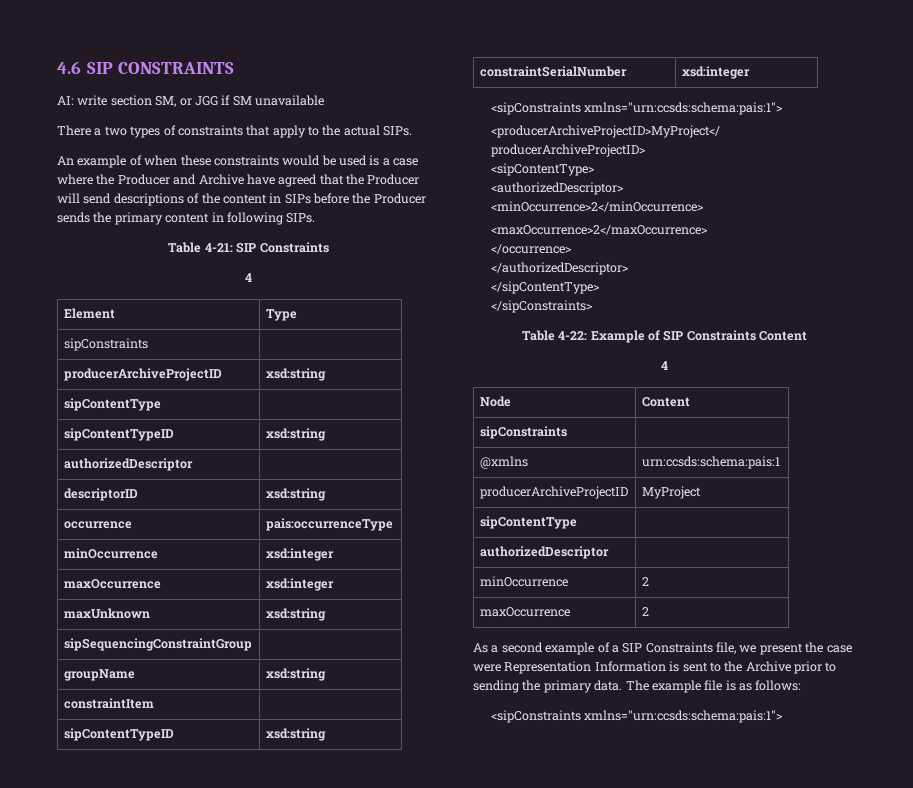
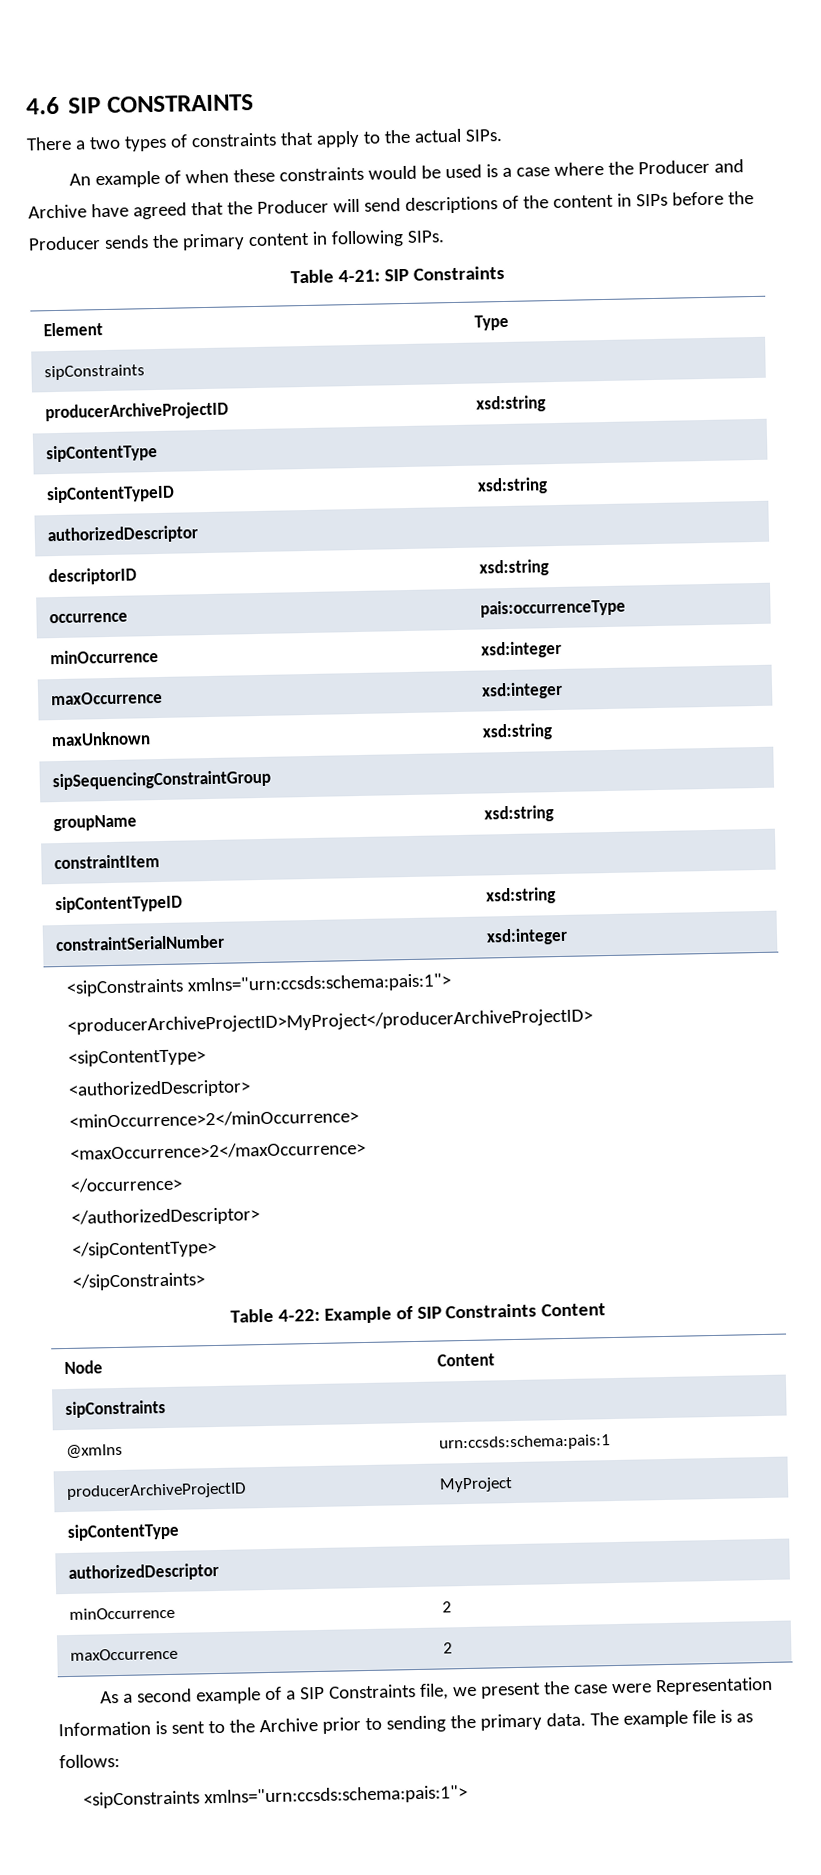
[57,95,324,107] // AI: write section SM, or JGG if SM unavailable -> (254, 103) none
[245,273,252,282] // 4 -> (505, 273) none
[661,361,668,370] // 4 -> (607, 1310) none

